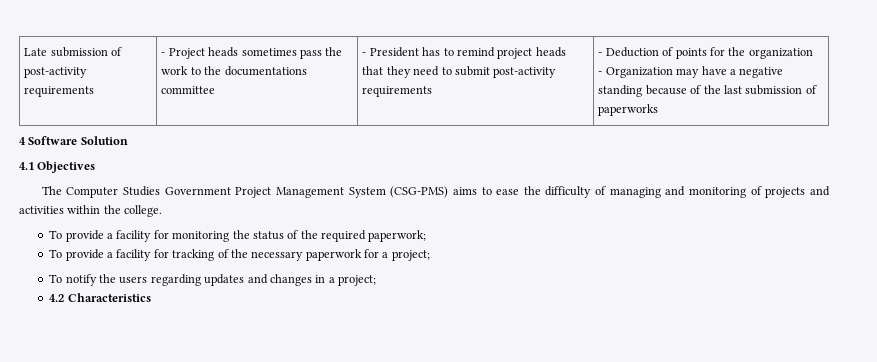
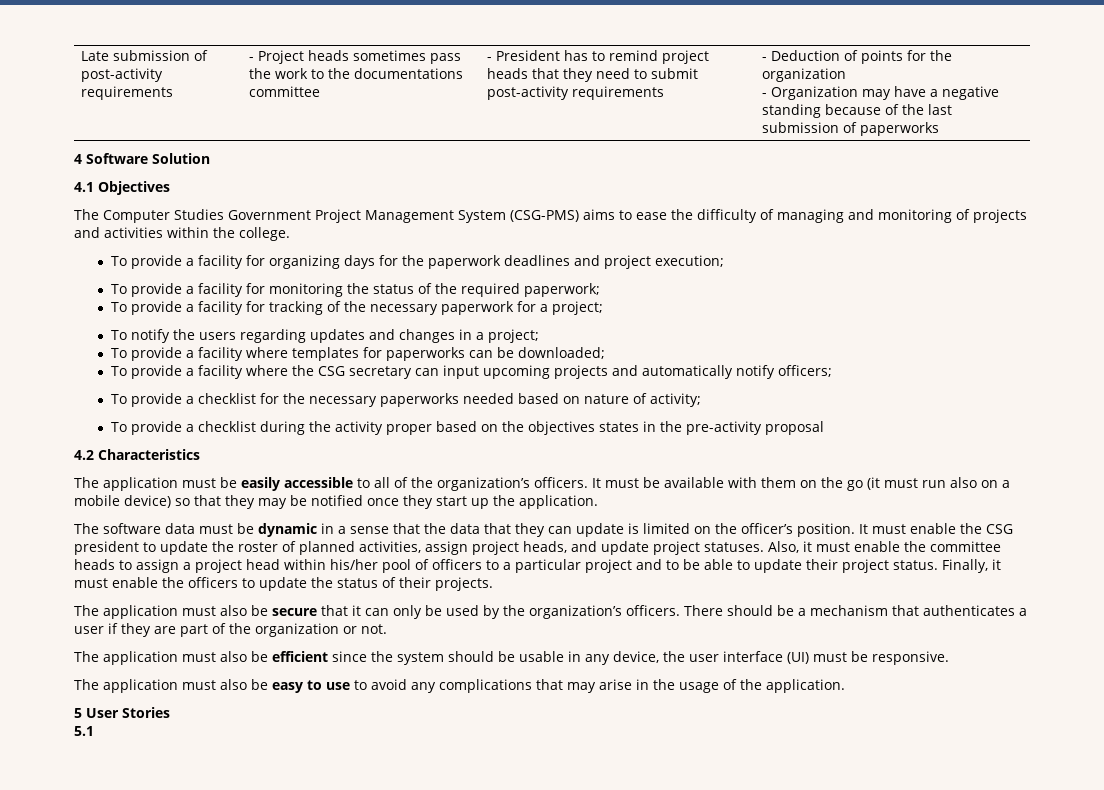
(163, 211) none -> [110,255,724,269] // To provide a facility for organizing days for the paperwork deadlines and project execution;
[49,293,151,302] 4.2 Characteristics -> [110,347,605,361] [110,365,832,379] [110,393,701,407] [110,421,824,435] [74,449,200,460] [74,477,1010,491] [74,495,598,509] [74,523,1013,537] [74,541,1001,555] [74,559,1001,573] [74,577,493,591] [74,605,1027,619] [74,623,387,637] [74,651,949,665] [74,679,845,693] [74,707,170,718] [74,726,94,736] To provide a facility where templates for paperworks can be downloaded; // To provide a facility where the CSG secretary can input upcoming projects and automatically notify officers; // To provide a checklist for the necessary paperworks needed based on nature of activity; // To provide a checklist during the activity proper based on the objectives states in the pre-activity proposal // 4.2 Characteristics // The application must be easily accessible to all of the organization’s officers. It must be available with them on the go (it must run also on a mobile device) so that they may be notified once they start up the application. // The software data must be dynamic in a sense that the data that they can update is limited on the officer’s position. It must enable the CSG president to update the roster of planned activities, assign project heads, and update project statuses. Also, it must enable the committee heads to assign a project head within his/her pool of officers to a particular project and to be able to update their project status. Finally, it must enable the officers to update the status of their projects. // The application must also be secure that it can only be used by the organization’s officers. There should be a mechanism that authenticates a user if they are part of the organization or not. // The application must also be efficient since the system should be usable in any device, the user interface (UI) must be responsive. // The application must also be easy to use to avoid any complications that may arise in the usage of the application. // 5 User Stories // 5.1

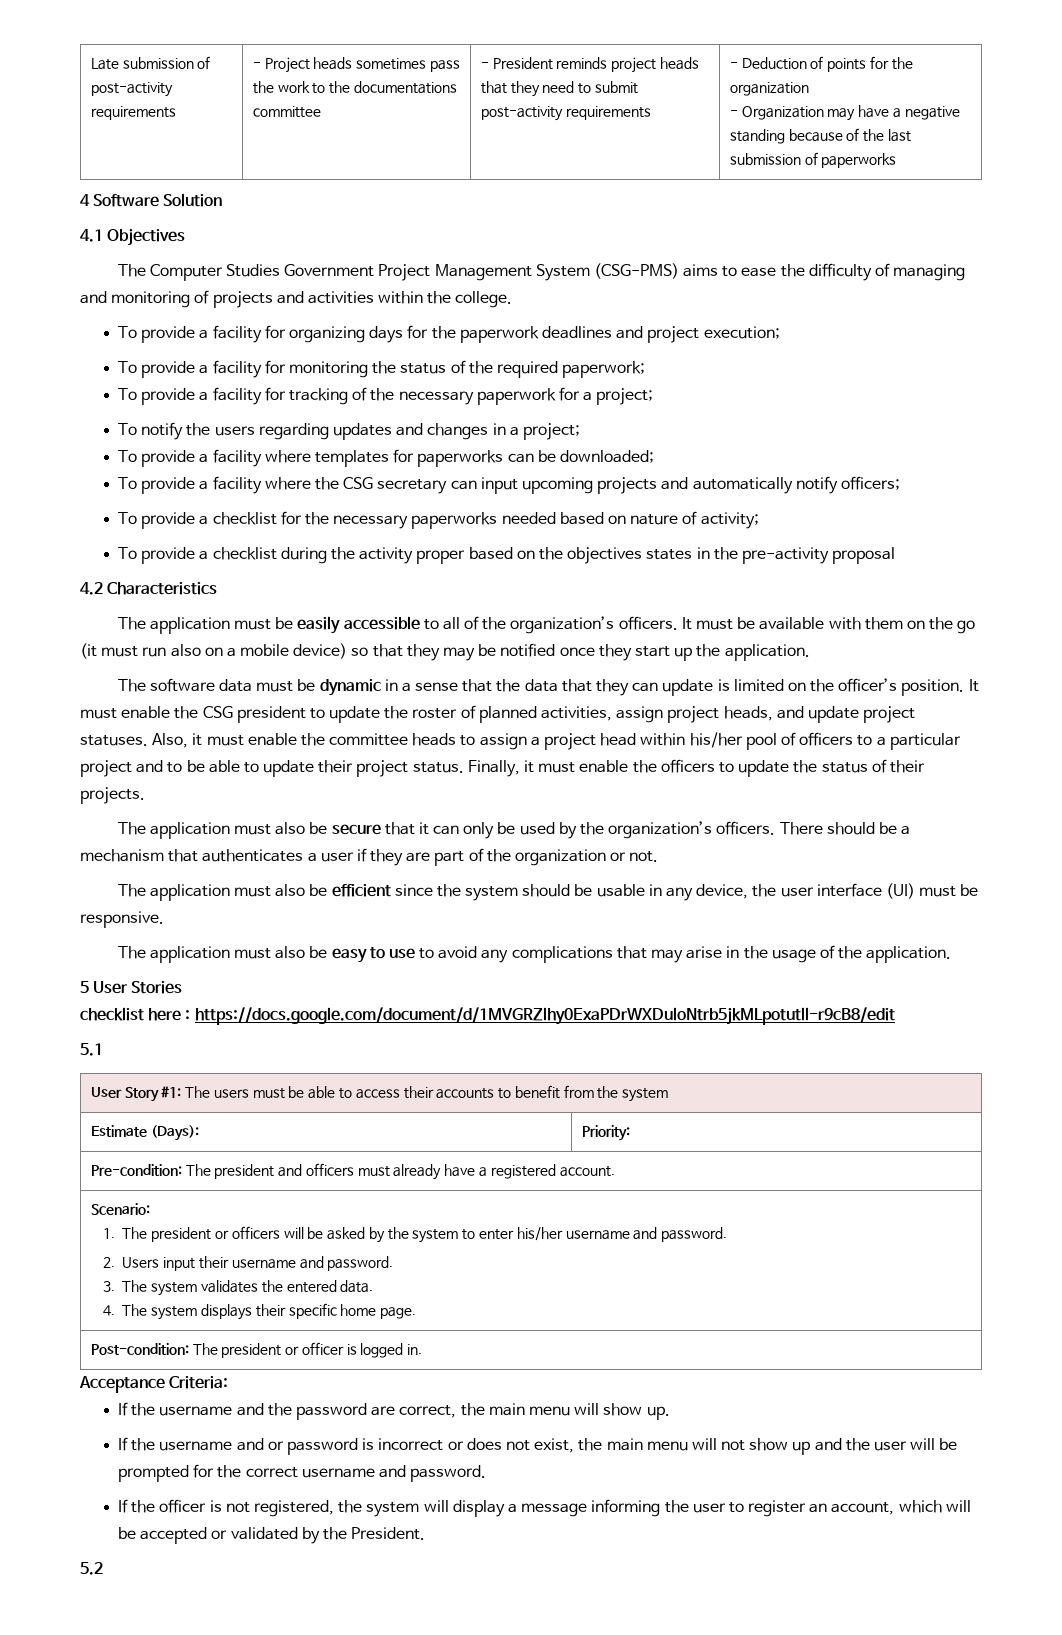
[563,50,658,61] has to remind -> [556,57,608,69] reminds
[74,726,94,736] 5.1 -> [80,1007,895,1025] [80,1043,103,1056] [90,1085,669,1102] [90,1125,199,1141] [581,1125,630,1141] [90,1163,615,1180] [90,1203,150,1215] [103,1226,728,1243] [103,1256,394,1271] [103,1280,374,1296] [103,1303,417,1320] [90,1342,423,1358] [79,1376,229,1393] [118,1402,670,1420] [118,1437,958,1455] [118,1464,487,1482] [118,1499,971,1517] [118,1527,426,1544] [80,1562,103,1575] checklist here : https://docs.google.com/document/d/1MVGRZlhy0ExaPDrWXDuloNtrb5jkMLpotutll-r9cB8/edit // 5.1 // User Story #1: The users must be able to access their accounts to benefit from the system // Estimate (Days): | Priority: // Pre-condition: The president and officers must already have a registered account. // Scenario: // 1. The president or officers will be asked by the system to enter his/her username and password. // 2. Users input their username and password. // 3. The system validates the entered data. // 4. The system displays their specific home page. // Post-condition: The president or officer is logged in. // Acceptance Criteria: // If the username and the password are correct, the main menu will show up. // If the username and or password is incorrect or does not exist, the main menu will not show up and the user will be prompted for the correct username and password. // If the officer is not registered, the system will display a message informing the user to register an account, which will be accepted or validated by the President. // 5.2

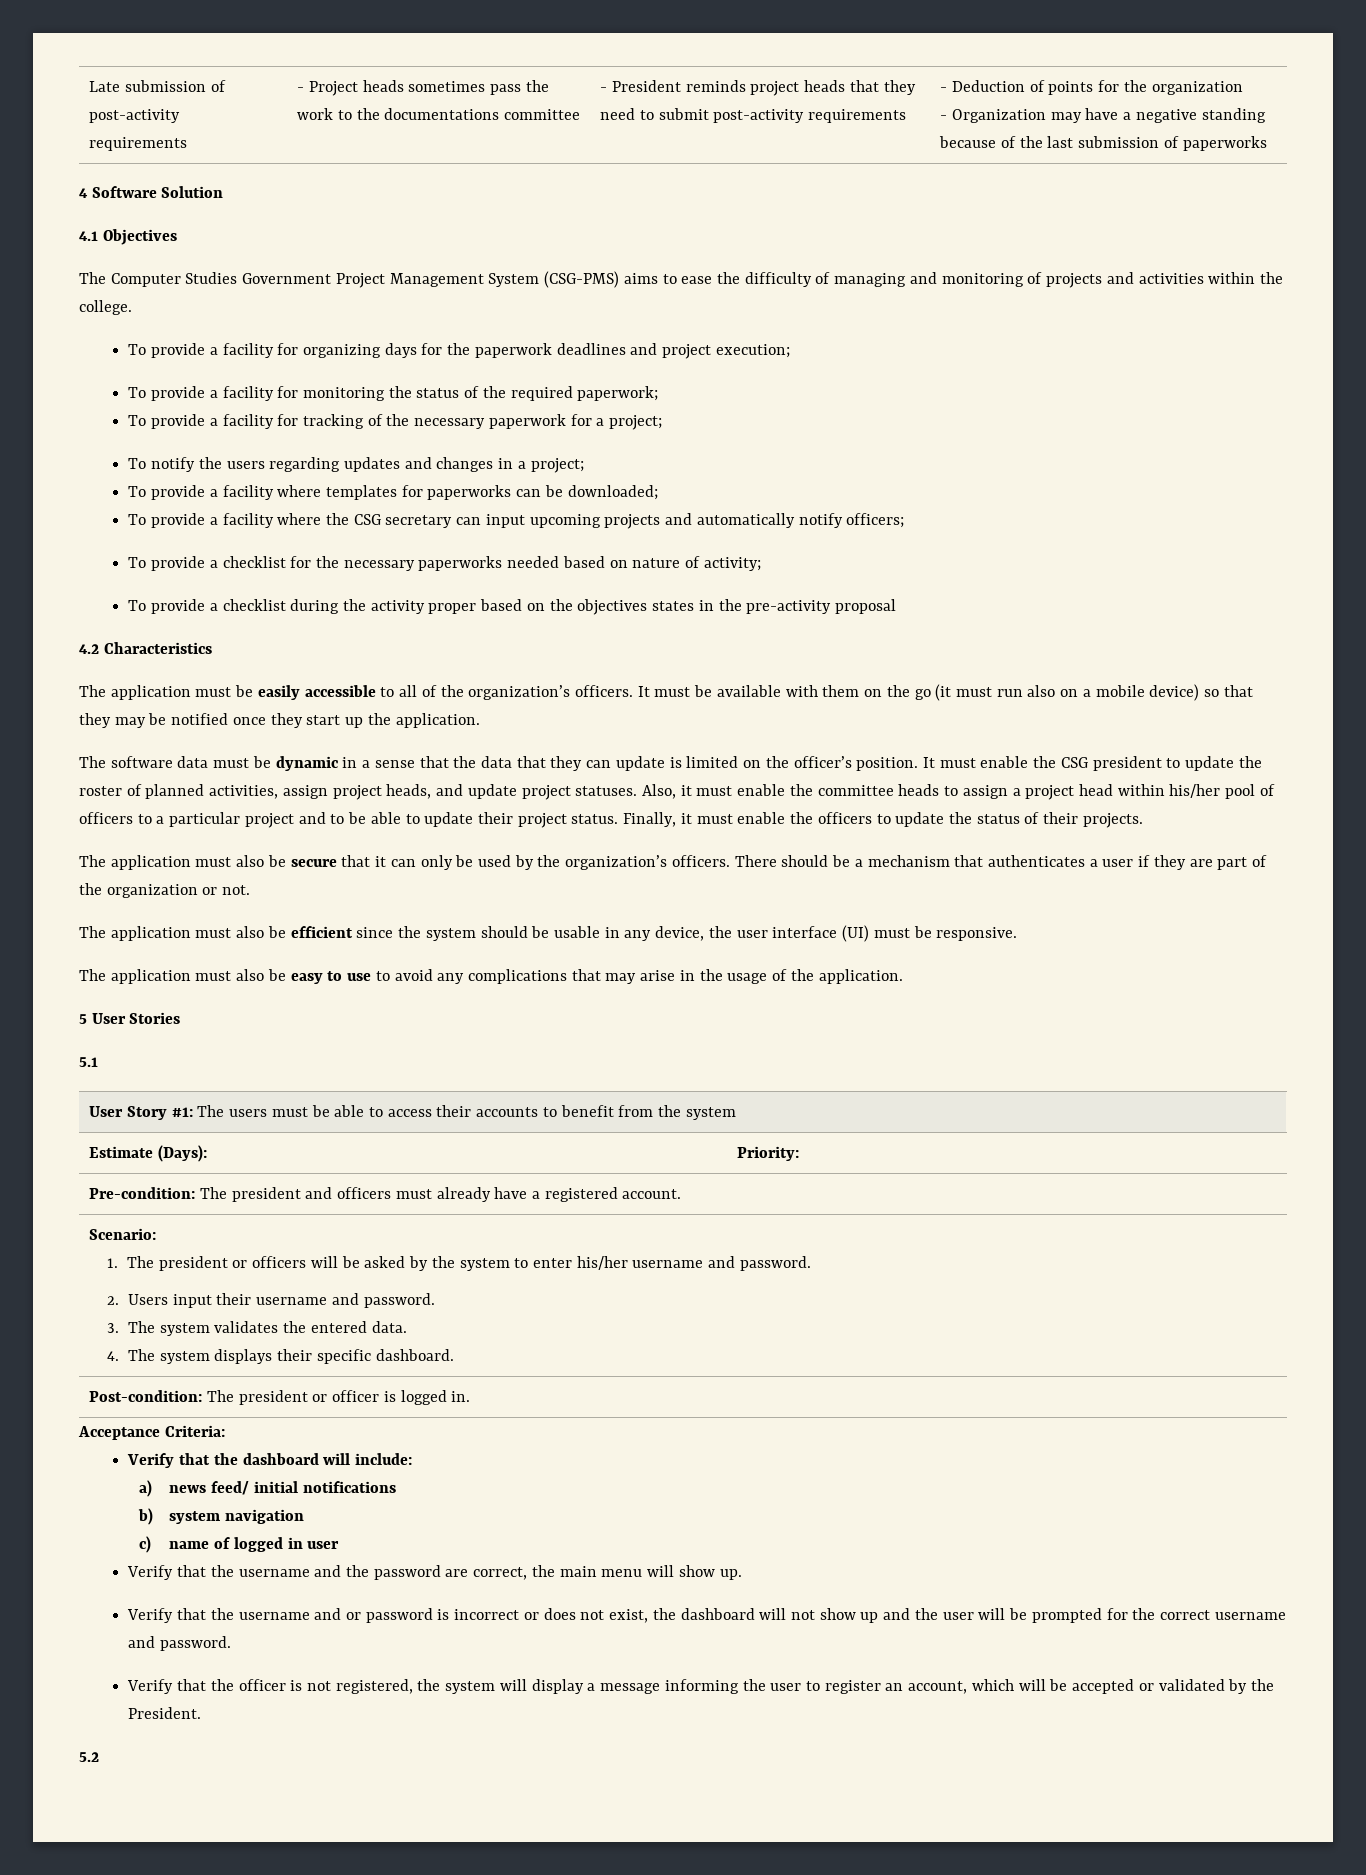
[80,1007,895,1025] // checklist here : https://docs.google.com/document/d/1MVGRZlhy0ExaPDrWXDuloNtrb5jkMLpotutll-r9cB8/edit -> (181, 1018) none
[340,1304,417,1319] home page. -> [375,1349,454,1361] dashboard.
[118,1402,129,1416] If -> [127,1453,413,1468] [139,1480,396,1497] [138,1508,305,1525] [139,1536,340,1553] [127,1565,207,1580] Verify that the dashboard will include: // a) news feed/ initial notifications // b) system navigation // c) name of logged in user // Verify that
[118,1437,129,1451] If -> [127,1608,207,1623] Verify that
[606,1438,688,1451] main menu -> [680,1608,755,1620] dashboard
[118,1499,129,1513] If -> [127,1679,207,1694] Verify that

